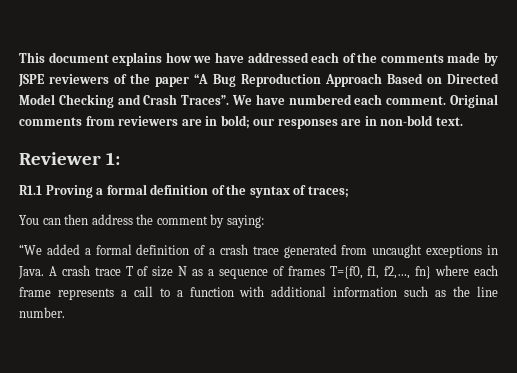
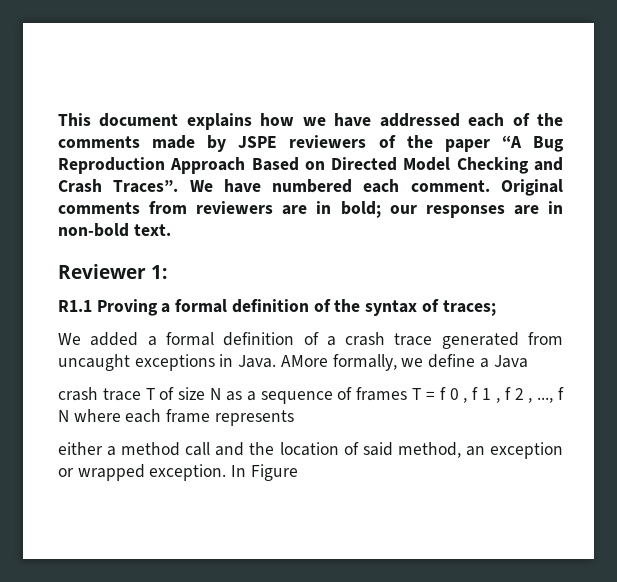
[19,214,264,228] [19,244,42,255] You can then address the comment by saying: // “We -> [58,333,81,345] We
[48,266,57,276] A -> [280,354,528,371] AMore formally, we define a Java //
[329,265,499,279] [19,286,498,300] [19,307,65,318] T={f0, f1, f2,…, fn} where each frame represents a call to a function with additional information such as the line number. -> [412,387,565,403] [58,409,294,426] [58,442,563,459] [58,464,298,481] T = f 0 , f 1 , f 2 , ..., f N where each frame represents // either a method call and the location of said method, an exception or wrapped exception. In Figure

